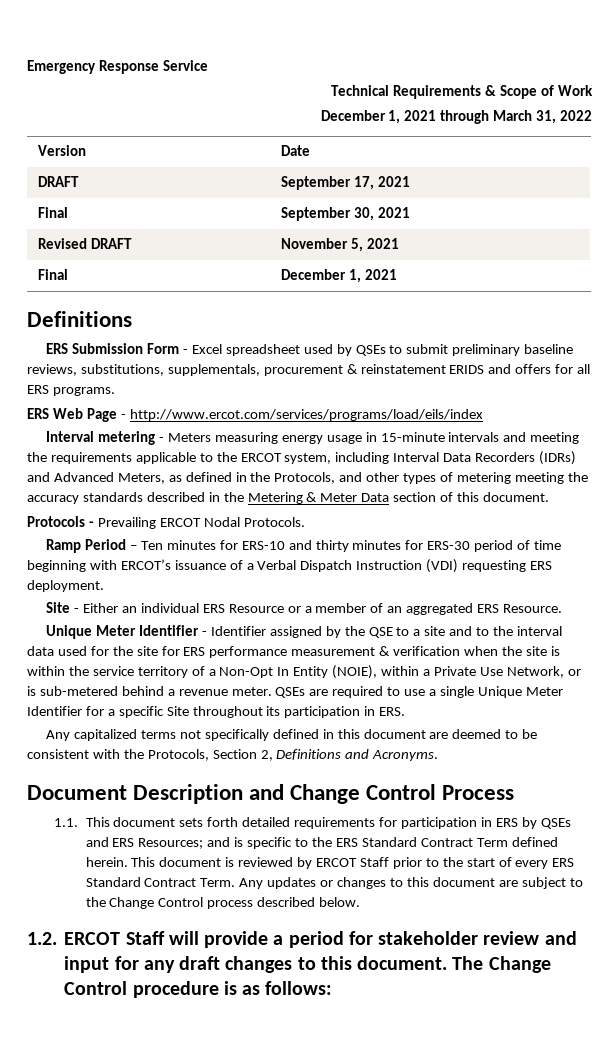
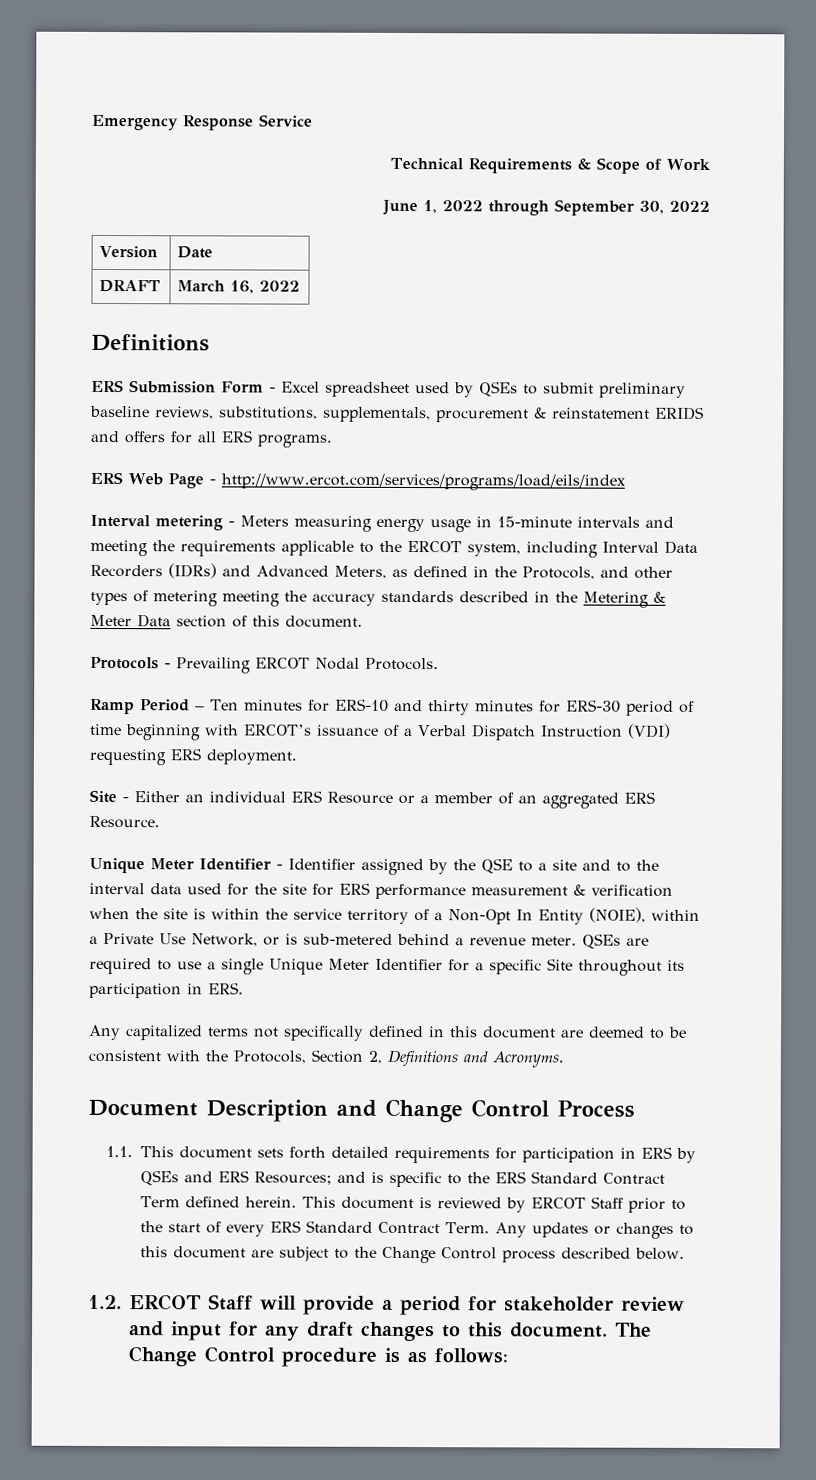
[320,110,592,124] [37,145,86,156] [280,145,310,156] [37,176,79,187] [280,176,410,190] [37,207,68,218] [280,207,410,221] [37,238,132,249] [280,238,399,252] [37,269,68,280] [280,269,397,283] December 1, 2021 through March 31, 2022 // Version | Date // DRAFT | September 17, 2021 // Final | September 30, 2021 // Revised DRAFT | November 5, 2021 // Final | December 1, 2021 -> [382,199,710,216] [99,245,159,259] [177,246,214,259] [99,279,162,293] [177,280,301,294] June 1, 2022 through September 30, 2022 // Version | Date // DRAFT | March 16, 2022

